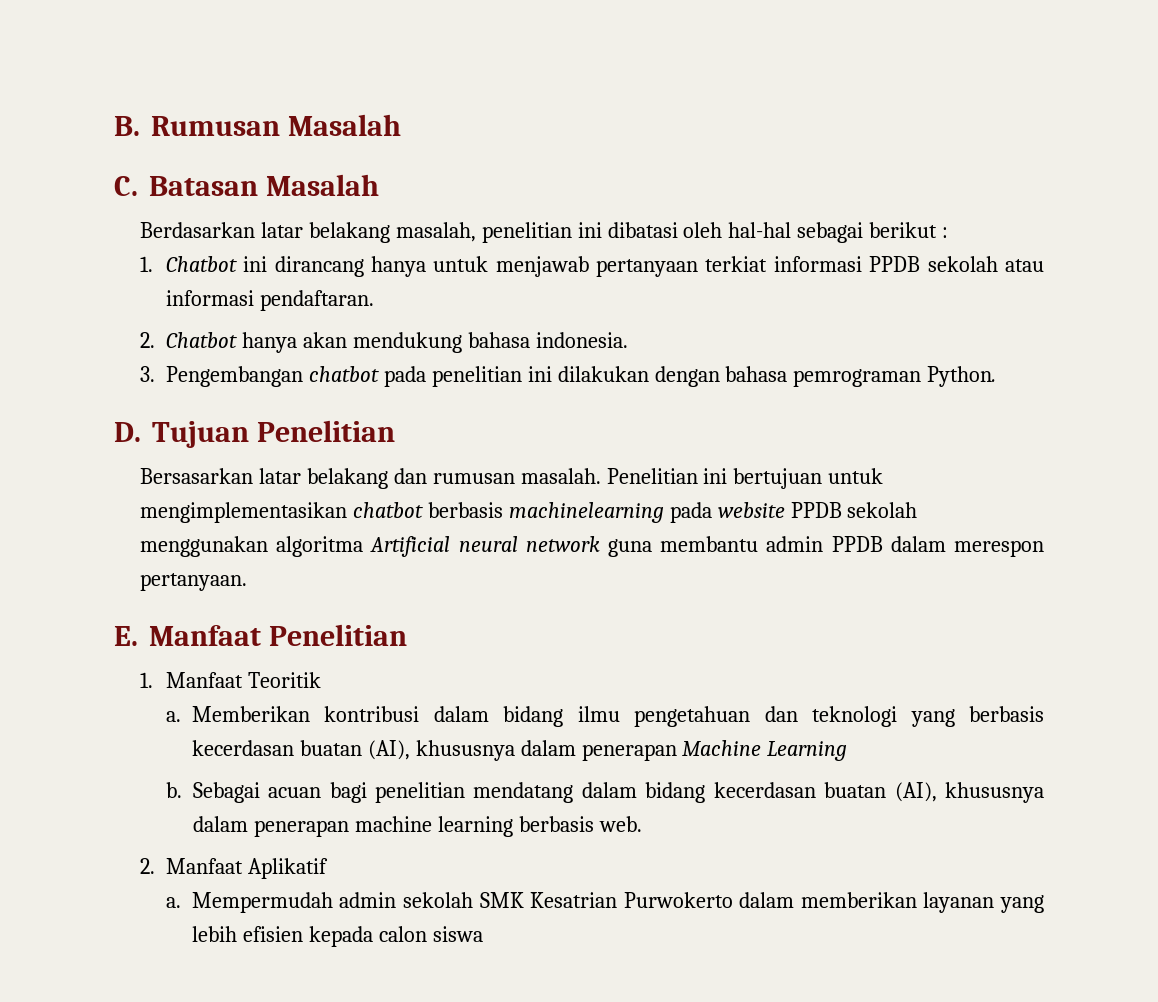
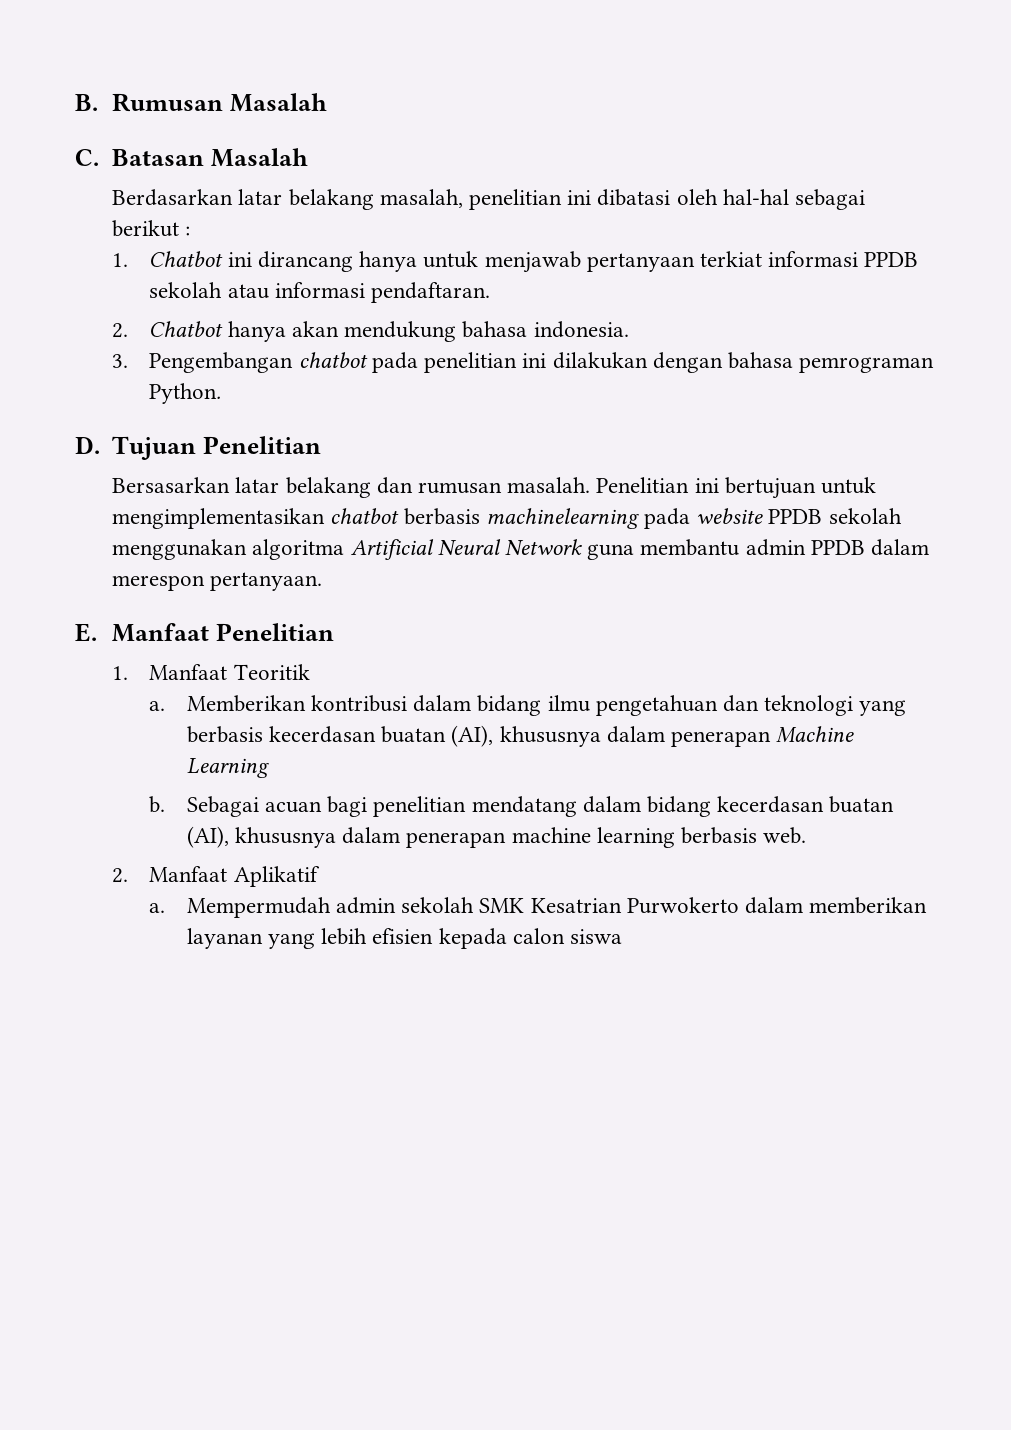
[458,536,600,552] neural network -> [437,539,583,555] Neural Network

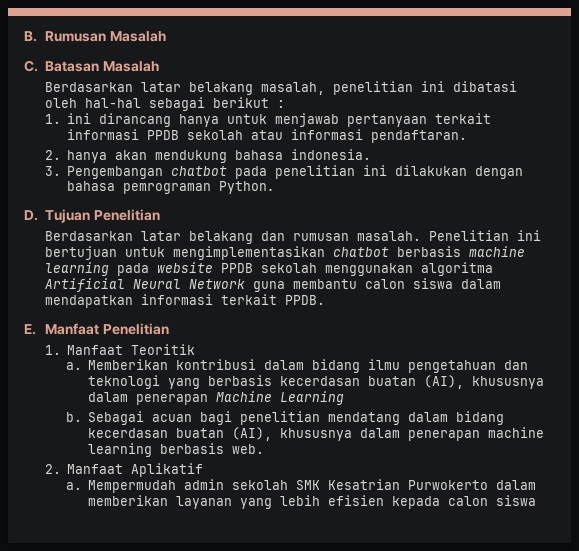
[149,251,224,267] Chatbot -> (61, 119) none
[699,251,762,267] terkiat -> [435,113,492,124] terkait
[149,321,224,337] Chatbot -> (61, 155) none
[112,477,231,493] Bersasarkan -> [44,231,133,241] Berdasarkan
[485,508,639,529] machinelearning -> [468,246,525,257] [44,262,109,276] machine learning
[745,539,930,556] [112,572,323,591] admin PPDB dalam merespon pertanyaan. -> [364,278,501,289] [44,294,325,308] calon siswa dalam mendapatkan informasi terkait PPDB.

